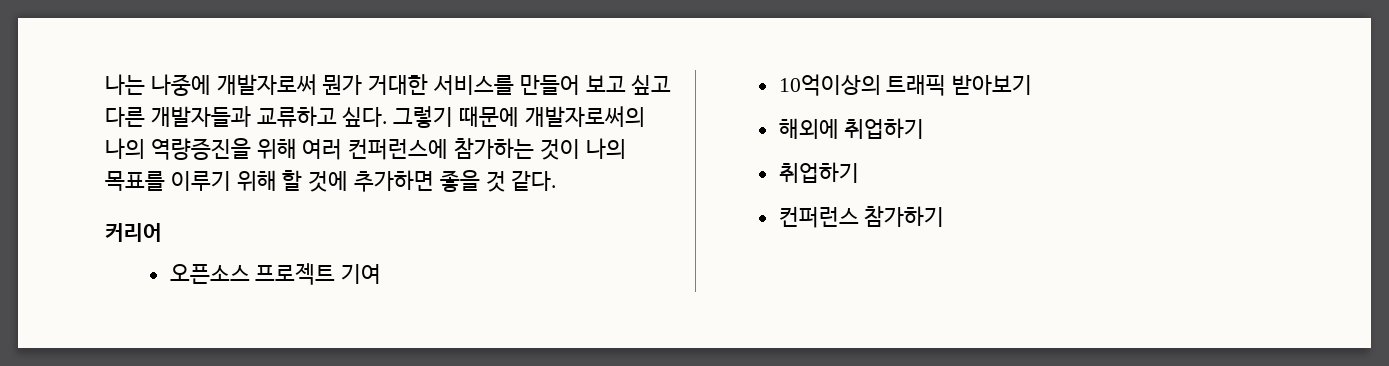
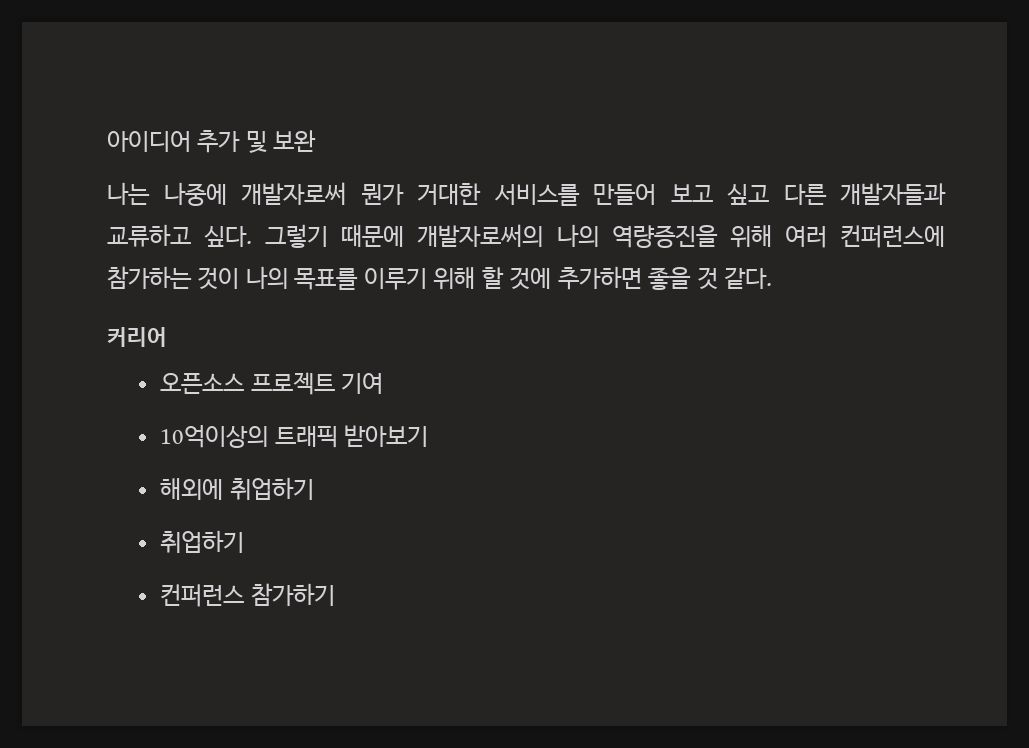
(105, 84) none -> [107,130,317,153] 아이디어 추가 및 보완 //

